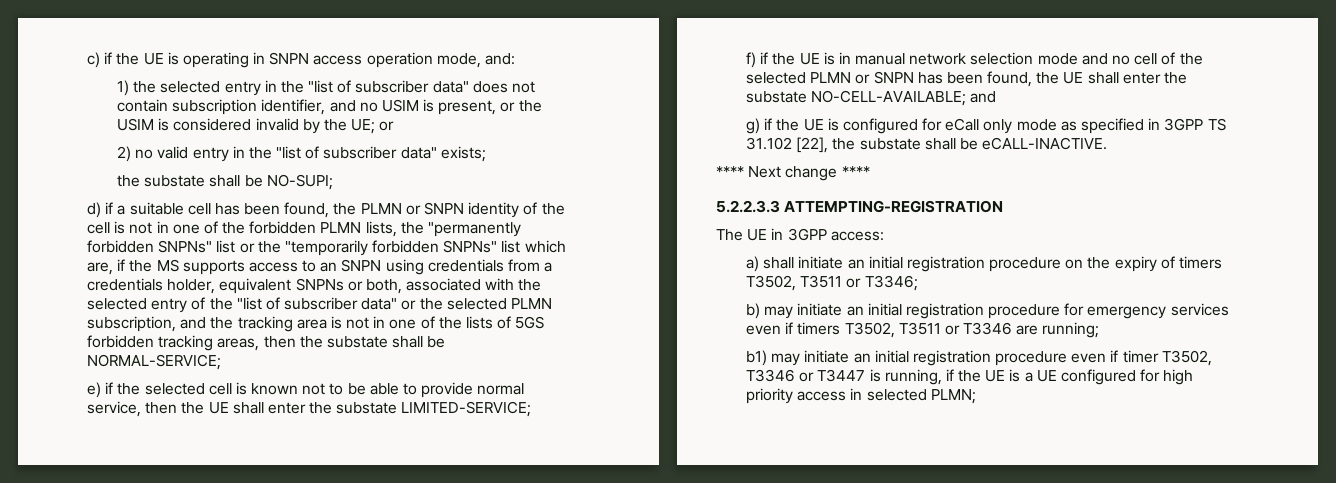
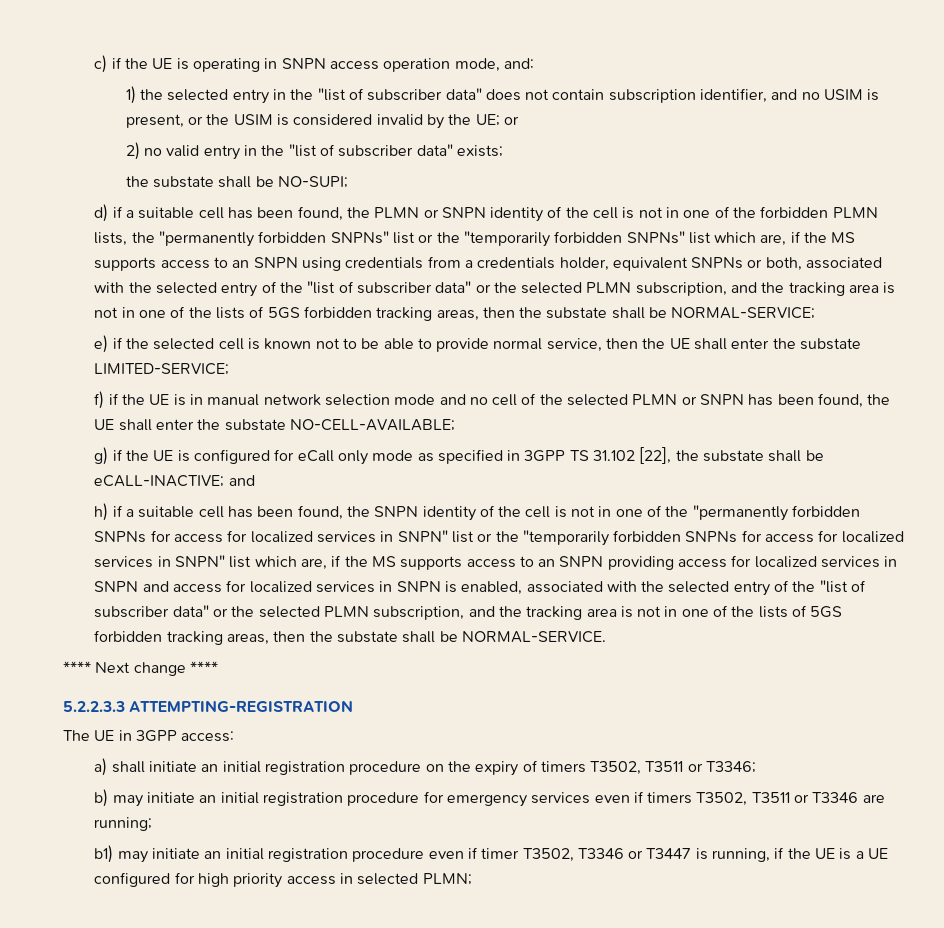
[970,91,997,103] and -> (455, 425) none
[982,137,1108,150] eCALL-INACTIVE. -> [94,475,255,487] [94,503,861,521] [94,530,904,546] [94,555,898,570] [94,580,867,596] [94,605,843,620] [94,630,606,645] eCALL-INACTIVE; and // h) if a suitable cell has been found, the SNPN identity of the cell is not in one of the "permanently forbidden SNPNs for access for localized services in SNPN" list or the "temporarily forbidden SNPNs for access for localized services in SNPN" list which are, if the MS supports access to an SNPN providing access for localized services in SNPN and access for localized services in SNPN is enabled, associated with the selected entry of the "list of subscriber data" or the selected PLMN subscription, and the tracking area is not in one of the lists of 5GS forbidden tracking areas, then the substate shall be NORMAL-SERVICE.

